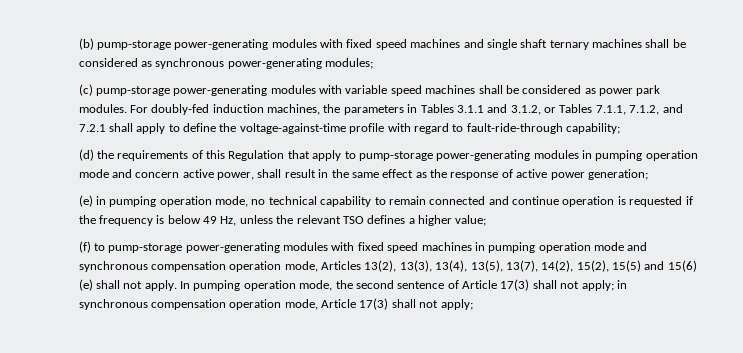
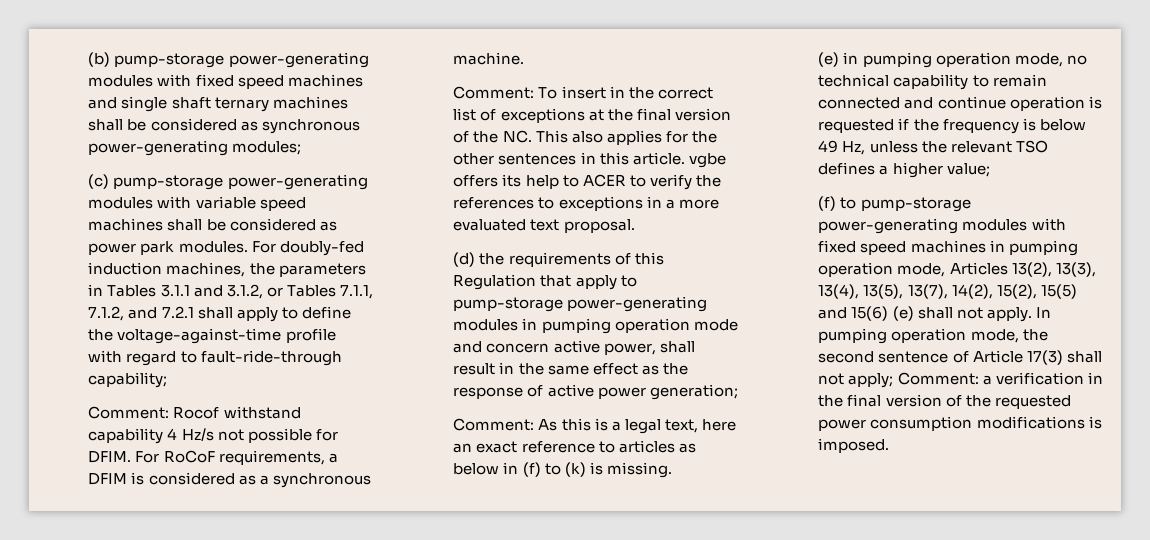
(621, 128) none -> [88,406,301,419] [88,428,338,444] [88,450,338,465] [88,472,371,488] [453,52,525,65] [453,86,713,99] [453,108,731,123] [453,130,717,145] [453,152,726,168] [453,174,721,190] [453,196,719,211] [453,219,635,233] // Comment: Rocof withstand capability 4 Hz/s not possible for DFIM. For RoCoF requirements, a DFIM is considered as a synchronous machine. // Comment: To insert in the correct list of exceptions at the final version of the NC. This also applies for the other sentences in this article. vgbe offers its help to ACER to verify the references to exceptions in a more evaluated text proposal.
(648, 174) none -> [453,418,736,434] [453,440,696,453] [453,462,672,478] // Comment: As this is a legal text, here an exact reference to articles as below in (f) to (k) is missing.
[594,242,648,251] [78,261,282,272] mode and synchronous compensation operation -> (894, 269) none
[616,280,627,289] [78,298,473,310] in synchronous compensation operation mode, Article 17(3) shall not apply; -> [897,372,1103,385] [818,394,1071,409] [818,416,1102,431] [818,438,890,453] Comment: a verification in the final version of the requested power consumption modifications is imposed.

